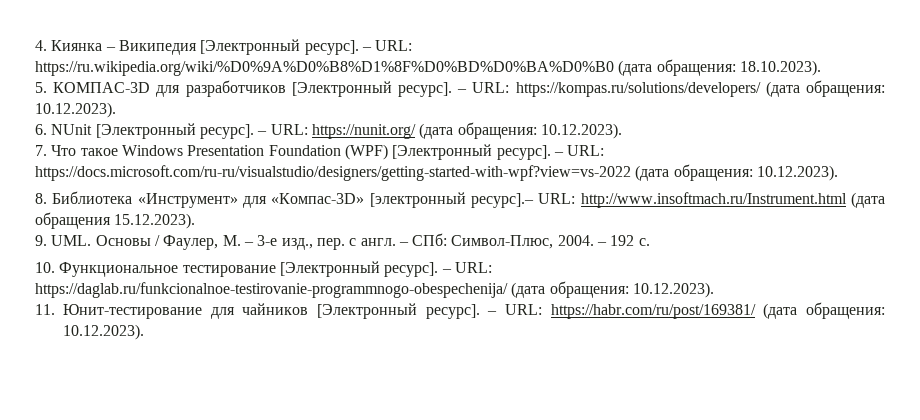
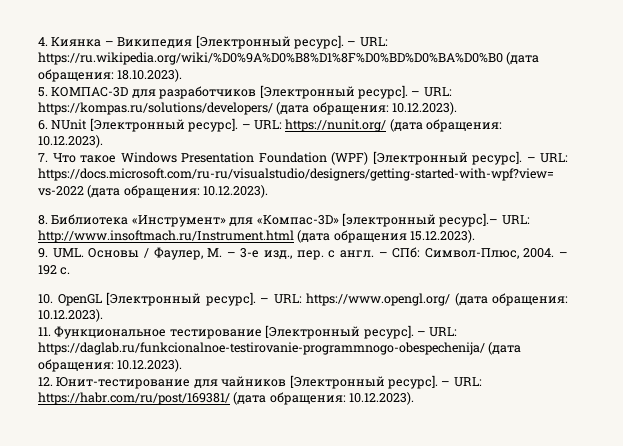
(55, 267) none -> [57,292,568,306] [38,309,103,322] [38,327,51,336] OpenGL [Электронный ресурс]. – URL: https://www.opengl.org/ (дата обращения: 10.12.2023). // 11.
[35,304,55,315] 11. -> [38,377,53,386] 12.

